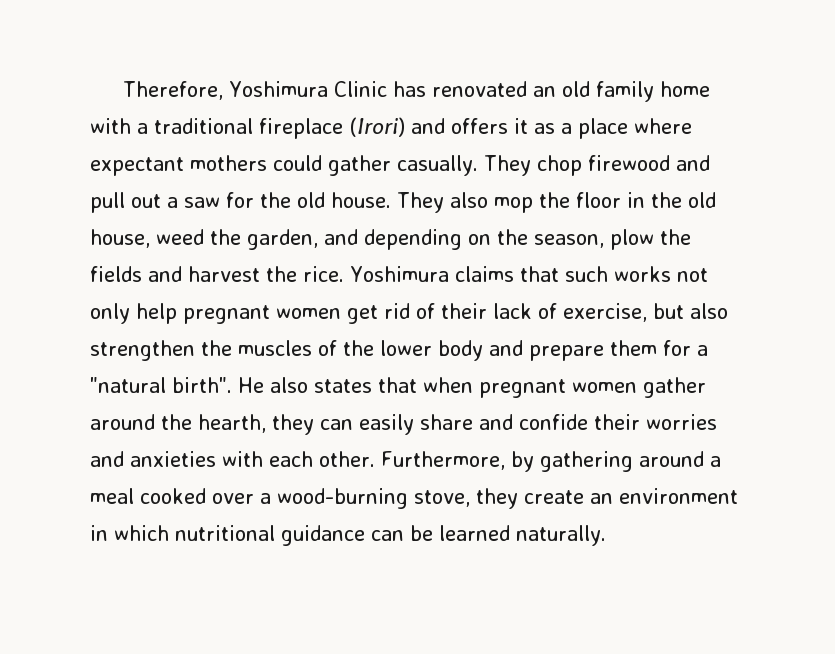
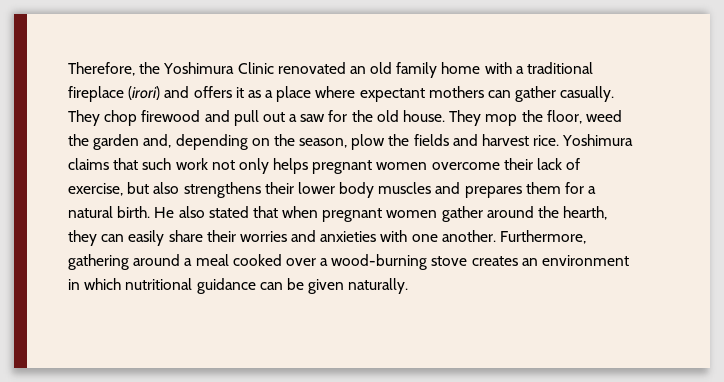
(223, 90) none -> [139,62,161,74] the
[392,81,426,97] has -> (274, 68) none
[349,117,405,137] (Irori) -> [128,86,161,100] (irori)
[273,155,322,171] could -> [488,90,512,98] can
[450,192,488,208] also -> (482, 118) none
[576,192,716,208] [90,229,358,250] floor in the old house, weed the garden, and -> [546,110,622,124] [68,134,172,150] floor, weed the garden and,
[266,266,297,282] the -> (530, 140) none
[613,266,671,282] works -> [175,158,208,170] work
[136,303,435,324] help pregnant women get rid of -> [273,158,500,174] helps pregnant women overcome
[90,340,604,361] strengthen the muscles of the lower body and prepare -> [183,182,522,198] strengthens their lower body muscles and prepares
[90,377,232,393] "natural birth". -> [68,206,151,218] natural birth.
[313,379,372,393] states -> [208,206,249,218] stated
[479,414,588,430] and confide -> (203, 236) none
[269,451,534,472] each other. Furthermore, by -> [411,230,587,244] one another. Furthermore,
[414,488,584,509] stove, they create -> [431,256,518,266] stove creates
[439,525,510,541] learned -> [308,279,345,294] given

